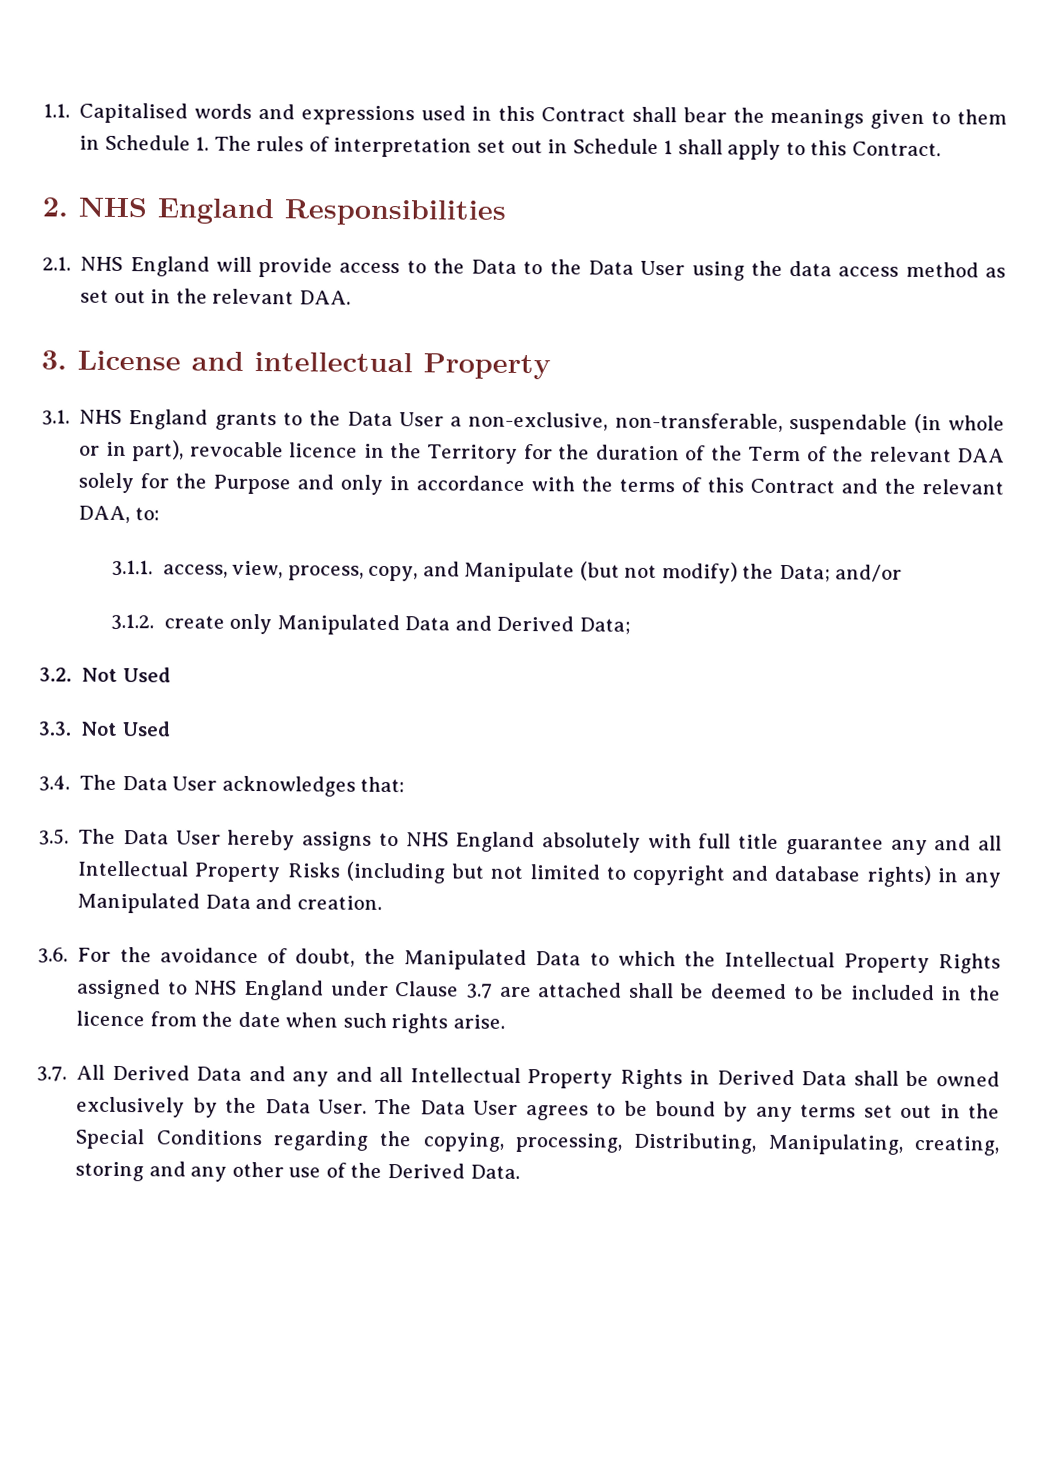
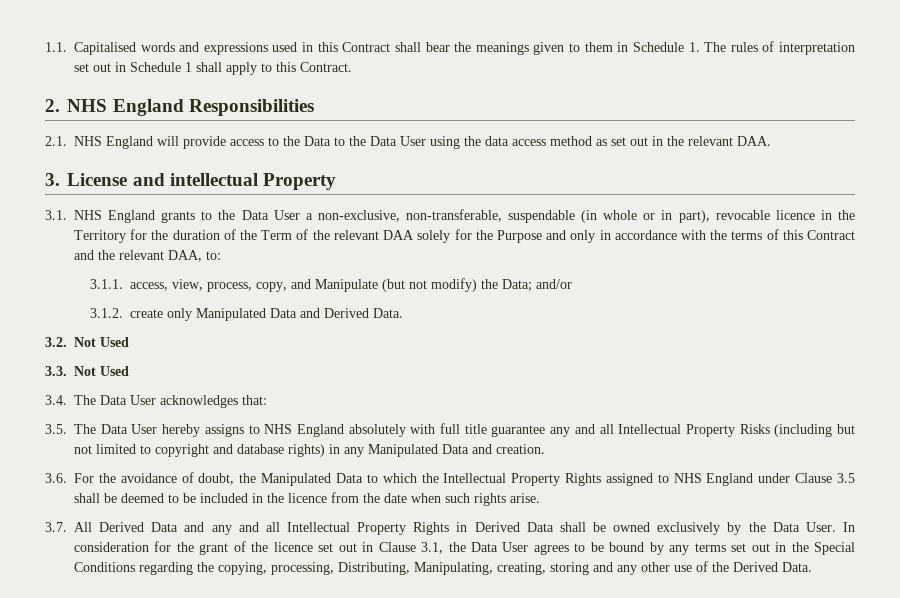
[578,617,631,635] Data; -> [372,308,403,318] Data.
[464,982,623,999] 3.7 are attached -> [837,473,856,483] 3.5
[374,1098,413,1115] The -> [842,522,855,532] [74,541,466,555] In consideration for the grant of the licence set out in Clause 3.1, the

